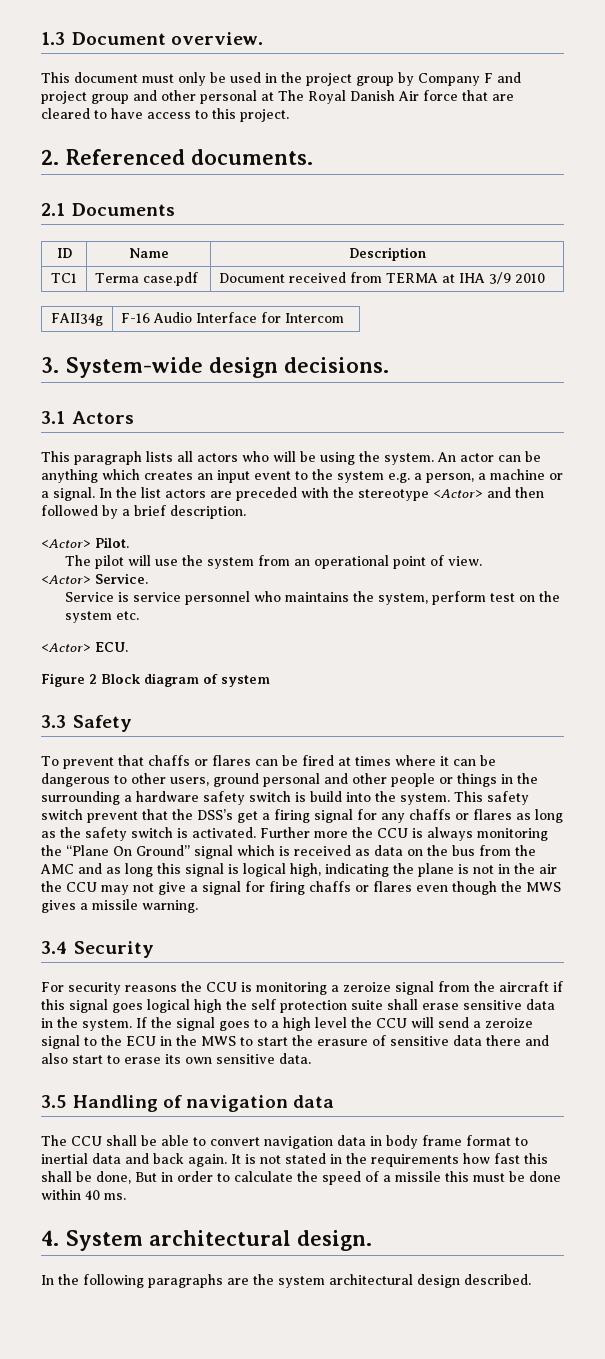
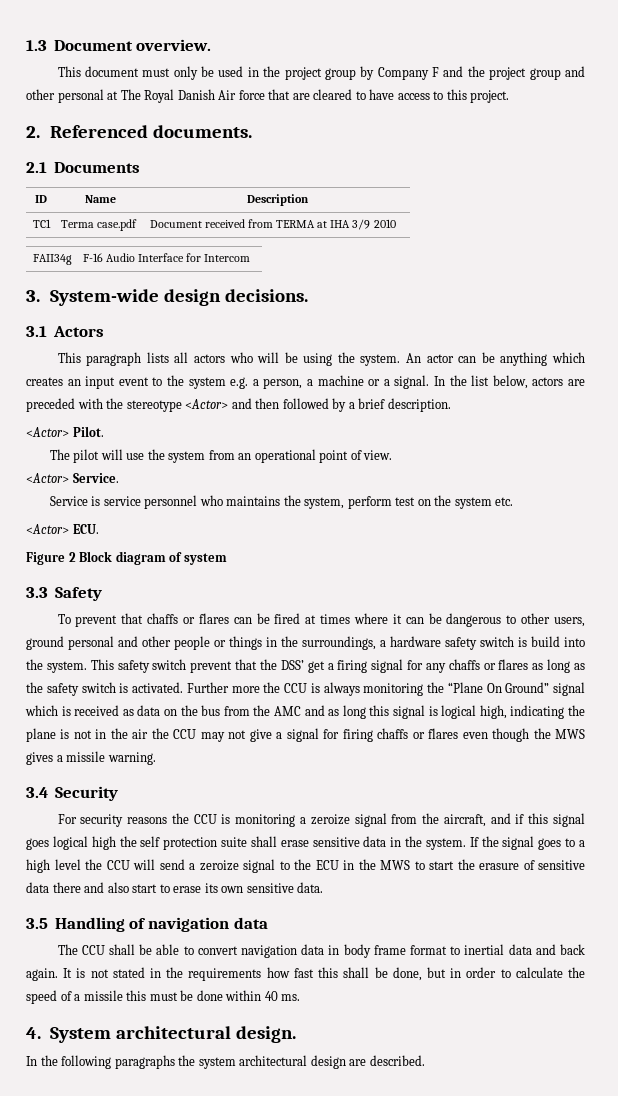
(521, 77) none -> [467,66,485,77] the
(161, 492) none -> [492,375,528,389] below,
[41,791,120,805] surrounding -> [302,636,376,650] surroundings,
[197,809,233,820] DSS’s -> [280,660,304,670] DSS’
[499,981,549,992] aircraft -> [443,813,511,827] aircraft, and
[135,1172,157,1182] But -> [426,967,446,978] but
[227,1278,249,1285] are -> (175, 1062) none
(460, 1281) none -> [349,1059,367,1066] are

